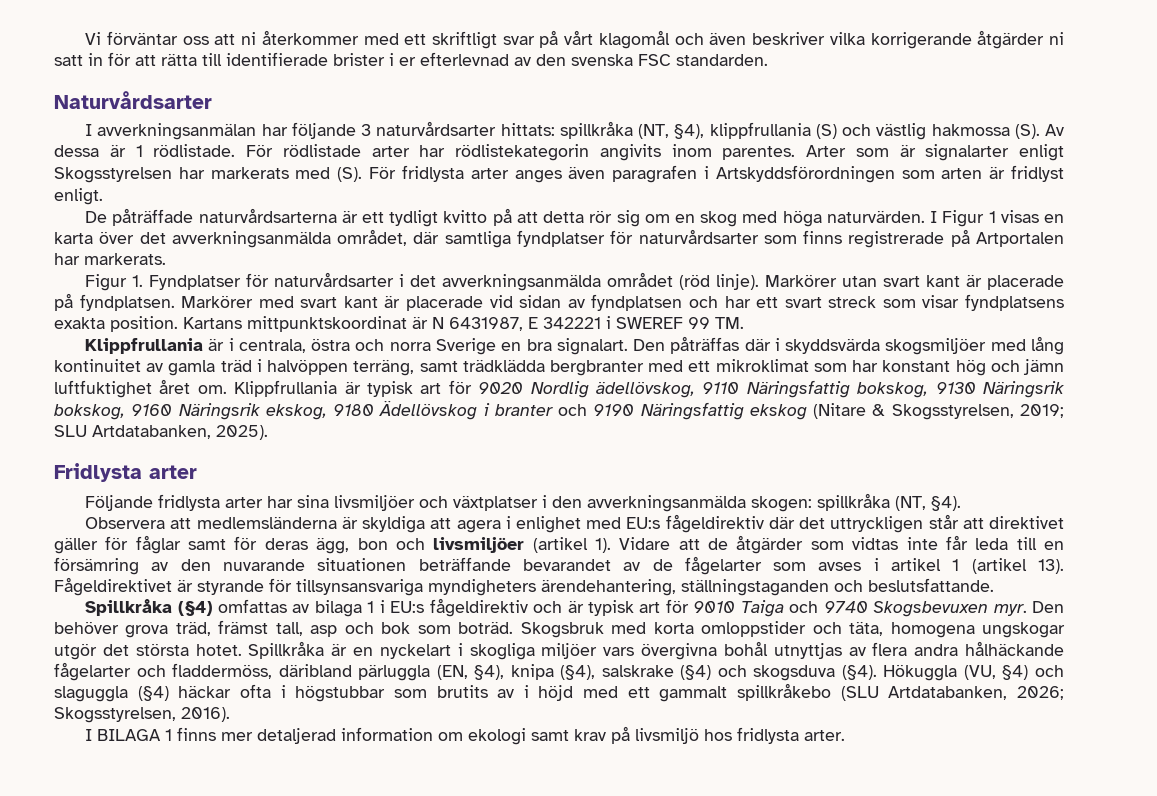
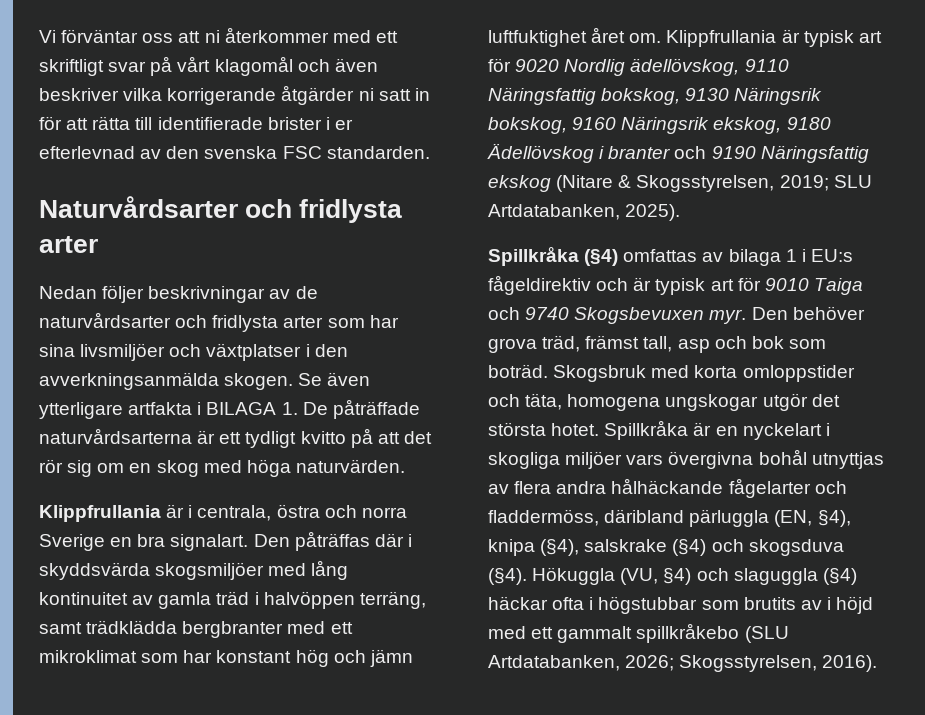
[85,121,1064,140] [54,144,1064,161] [54,165,1064,183] [54,188,103,205] // I avverkningsanmälan har följande 3 naturvårdsarter hittats: spillkråka (NT, §4), klippfrullania (S) och västlig hakmossa (S). Av dessa är 1 rödlistade. För rödlistade arter har rödlistekategorin angivits inom parentes. Arter som är signalarter enligt Skogsstyrelsen har markerats med (S). För fridlysta arter anges även paragrafen i Artskyddsförordningen som arten är fridlyst enligt. // -> [245,199,403,223] [39,236,98,253] [39,285,318,303] [39,312,399,332] [39,343,348,361] [39,372,371,390] [39,402,298,419] och fridlysta arter // Nedan följer beskrivningar av de naturvårdsarter och fridlysta arter som har sina livsmiljöer och växtplatser i den avverkningsanmälda skogen. Se även ytterligare artfakta i BILAGA 1.
[543,211,585,223] detta -> [403,431,432,444] det
[930,210,1064,227] [54,229,1065,248] [54,253,166,265] [85,272,1064,291] [54,293,1064,311] [54,316,744,332] I Figur 1 visas en karta över det avverkningsanmälda området, där samtliga fyndplatser för naturvårdsarter som finns registrerade på Artportalen har markerats. // Figur 1. Fyndplatser för naturvårdsarter i det avverkningsanmälda området (röd linje). Markörer utan svart kant är placerade på fyndplatsen. Markörer med svart kant är placerade vid sidan av fyndplatsen och har ett svart streck som visar fyndplatsens exakta position. Kartans mittpunktskoordinat är N 6431987, E 342221 i SWEREF 99 TM. -> (405, 466) none
[54,463,197,482] [85,493,962,512] [85,514,1064,533] [54,535,1065,554] [54,556,1064,575] [54,577,994,596] // Fridlysta arter // Följande fridlysta arter har sina livsmiljöer och växtplatser i den avverkningsanmälda skogen: spillkråka (NT, §4). // Observera att medlemsländerna är skyldiga att agera i enlighet med EU:s fågeldirektiv där det uttryckligen står att direktivet gäller för fåglar samt för deras ägg, bon och livsmiljöer (artikel 1). Vidare att de åtgärder som vidtas inte får leda till en försämring av den nuvarande situationen beträffande bevarandet av de fågelarter som avses i artikel 1 (artikel 13). Fågeldirektivet är styrande för tillsynsansvariga myndigheters ärendehantering, ställningstaganden och beslutsfattande. -> (681, 212) none
[85,726,846,745] // I BILAGA 1 finns mer detaljerad information om ekologi samt krav på livsmiljö hos fridlysta arter. -> (878, 663) none

